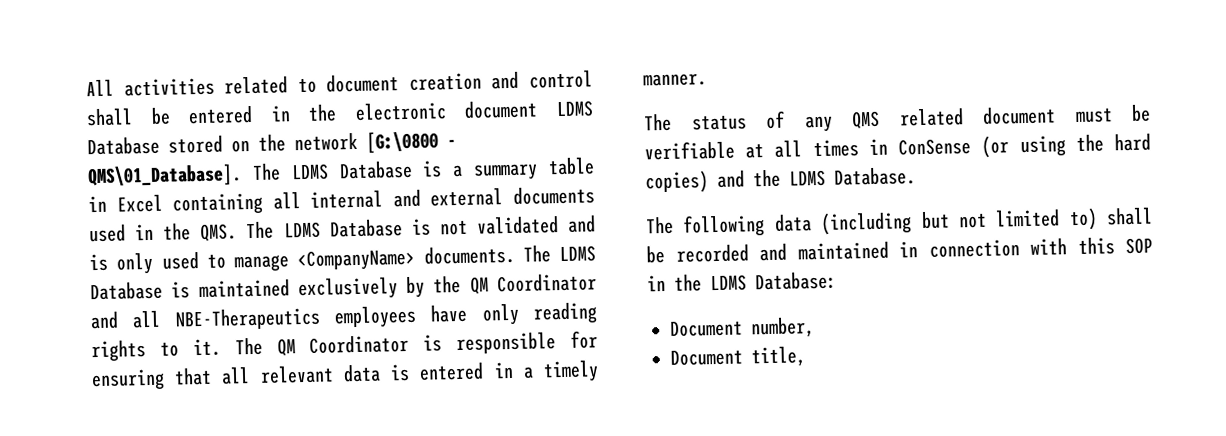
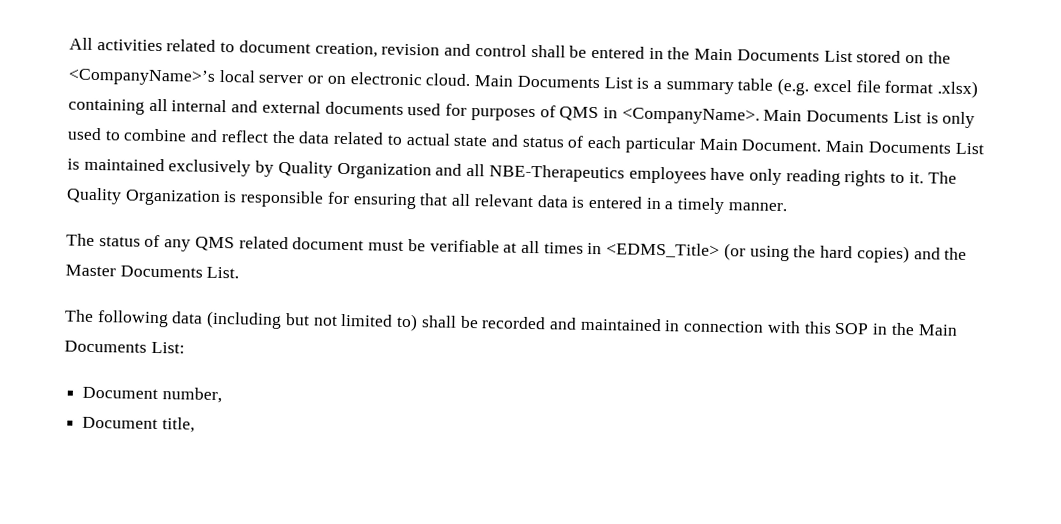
[408,72,482,91] creation -> [314,42,441,58] creation, revision
[354,100,594,121] [87,130,457,156] [87,157,595,189] [88,194,163,213] electronic document LDMS Database stored on the network [G:\0800 - QMS\01_Database]. The LDMS Database is a summary table in Excel -> [694,48,951,64] [68,68,979,99] Main Documents List stored on the <CompanyName>’s local server or on electronic cloud. Main Documents List is a summary table (e.g. excel file format .xlsx)
[135,215,596,242] [89,245,596,275] [90,281,163,301] in the QMS. The LDMS Database is not validated and is only used to manage <CompanyName> documents. The LDMS Database -> [445,103,976,129] [67,127,984,155] for purposes of QMS in <CompanyName>. Main Documents List is only used to combine and reflect the data related to actual state and status of each particular Main Document. Main Documents List
[433,273,597,295] the QM Coordinator -> [277,160,432,180] Quality Organization
[276,334,410,357] QM Coordinator -> [66,187,221,207] Quality Organization
[898,138,972,156] ConSense -> [606,242,721,259] <EDMS_Title>
[789,167,916,187] LDMS Database. -> [65,264,240,279] Master Documents List.
[710,271,837,292] LDMS Database: -> [917,324,958,336] [64,340,185,354] Main Documents List:

